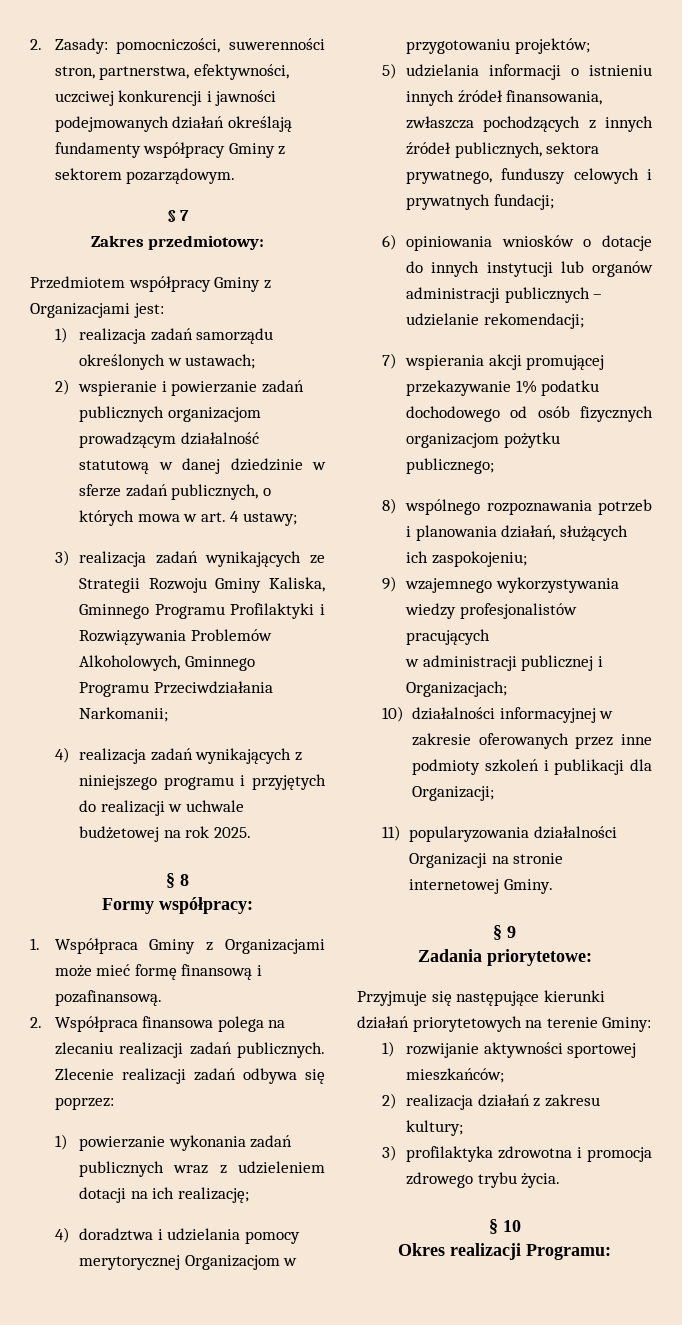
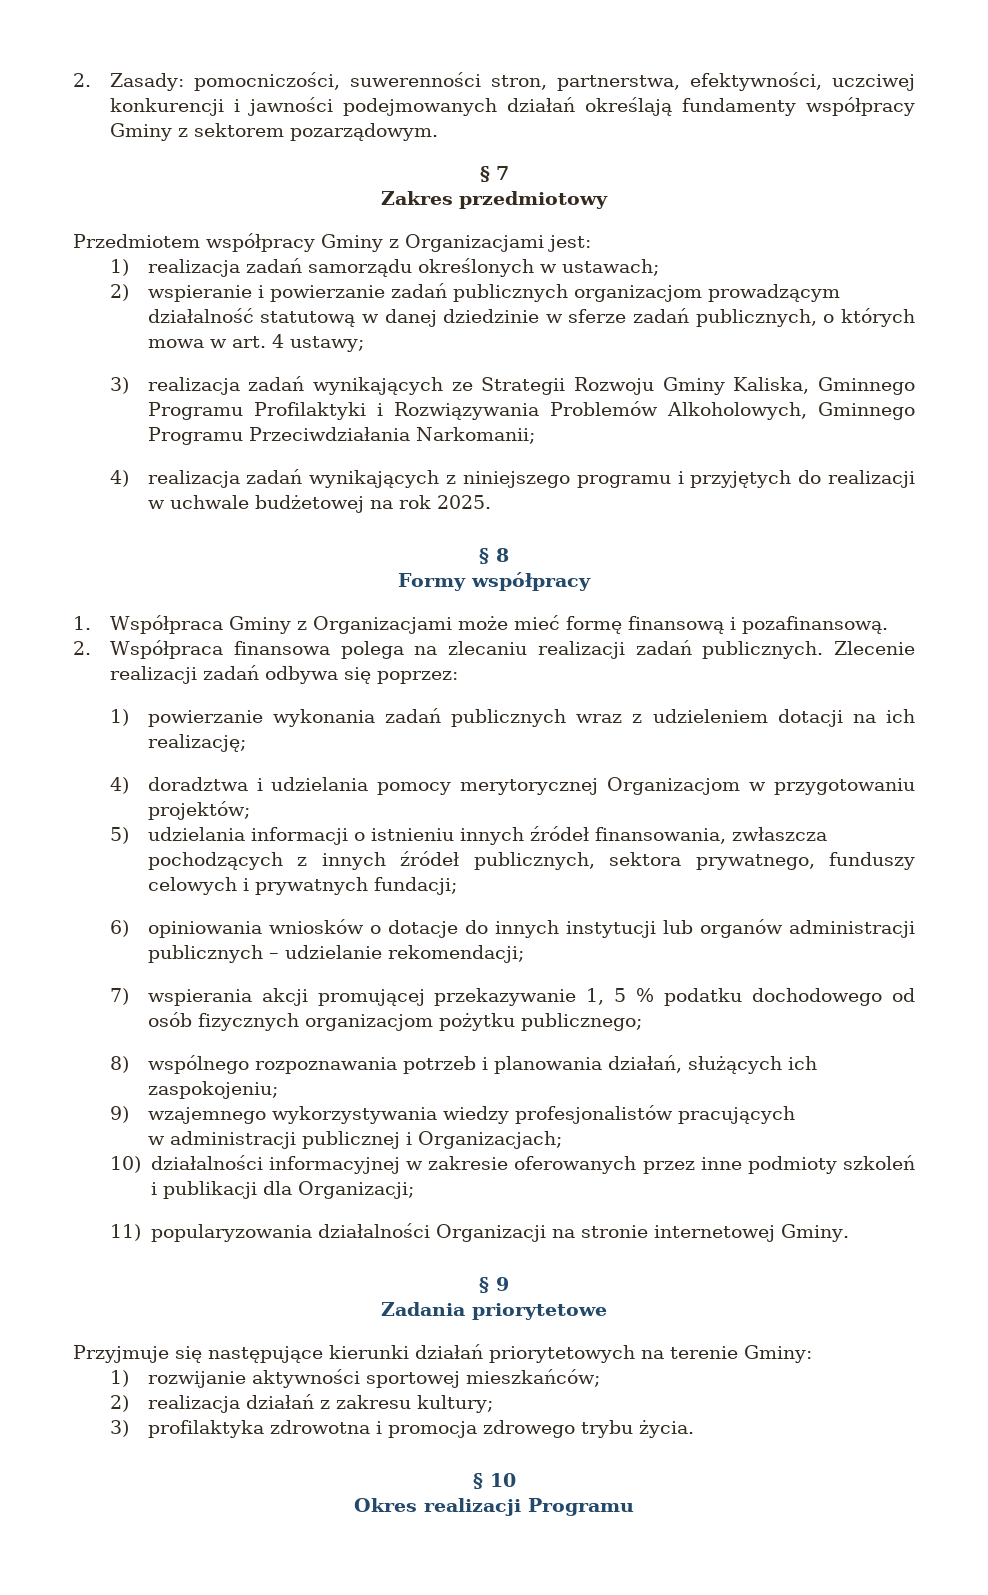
[148,235,265,250] przedmiotowy: -> [459,191,608,209] przedmiotowy
[159,897,253,914] współpracy: -> [470,572,591,591] współpracy
[515,380,537,394] 1% -> [586,988,655,1005] 1, 5 %
[486,949,592,966] priorytetowe: -> [472,1303,607,1320] priorytetowe
[526,1244,611,1260] Programu: -> [528,1498,634,1516] Programu

